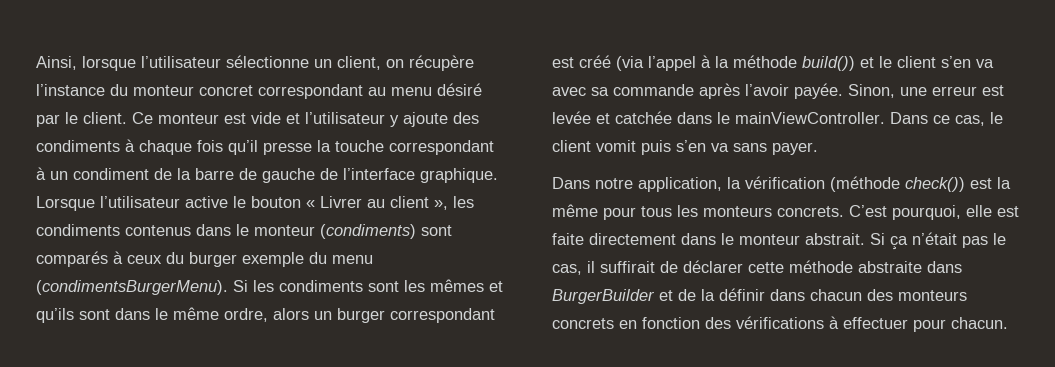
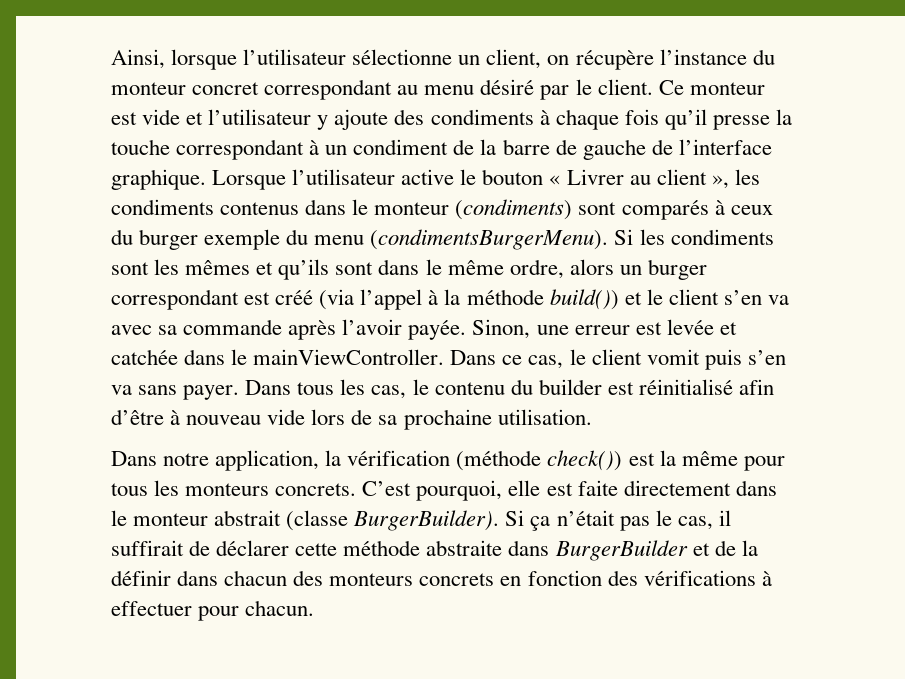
(818, 148) none -> [245,379,774,399] [111,409,592,430] Dans tous les cas, le contenu du builder est réinitialisé afin d’être à nouveau vide lors de sa prochaine utilisation.
[805,233,865,245] abstrait. -> [214,510,500,531] abstrait (classe BurgerBuilder).

